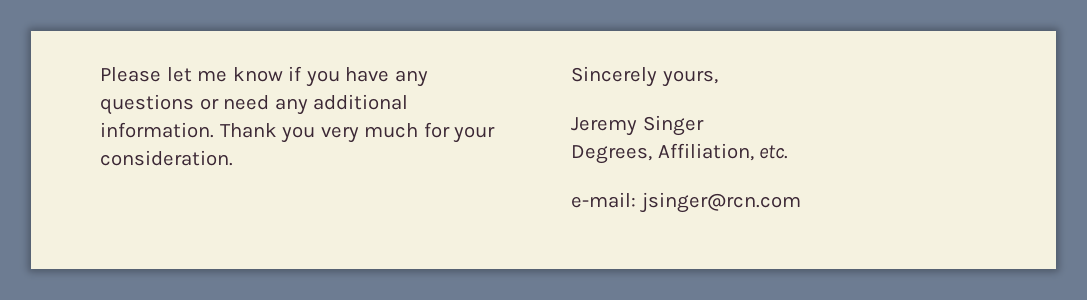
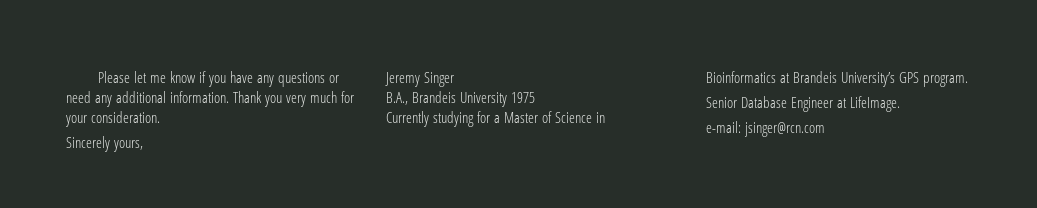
[571,143,789,164] Degrees, Affiliation, etc. -> [386,91,536,107] [386,111,606,127] [706,71,969,87] [706,96,901,112] B.A., Brandeis University 1975 // Currently studying for a Master of Science in Bioinformatics at Brandeis University’s GPS program. // Senior Database Engineer at LifeImage.

